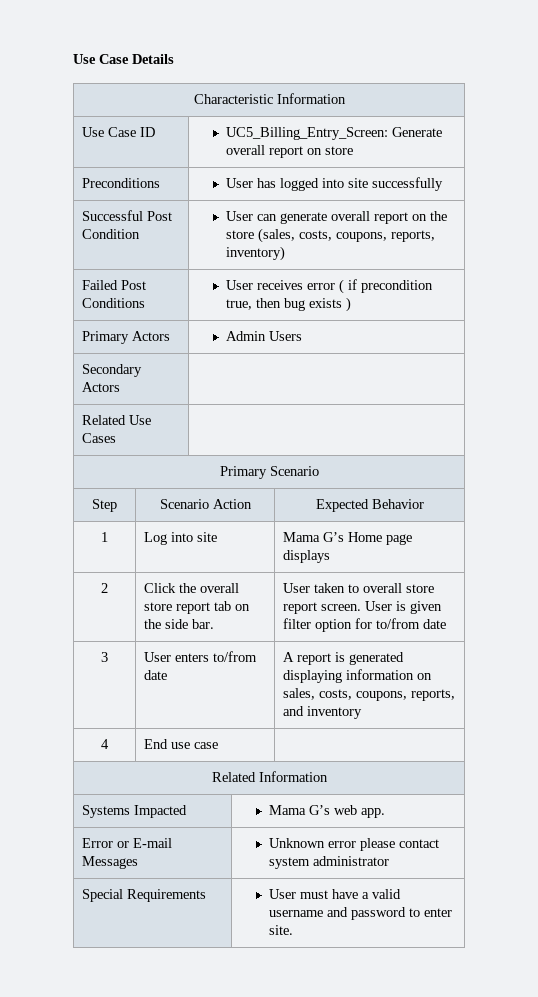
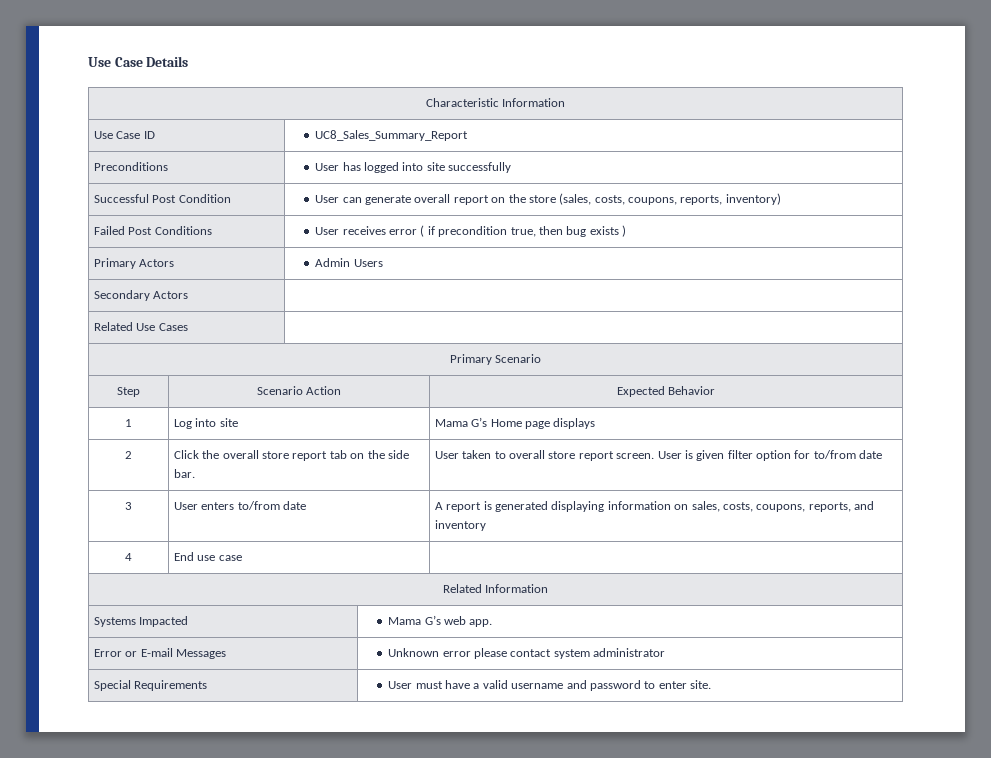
[226,127,443,140] [226,145,354,158] UC5_Billing_Entry_Screen: Generate overall report on store -> [315,130,469,141] UC8_Sales_Summary_Report

